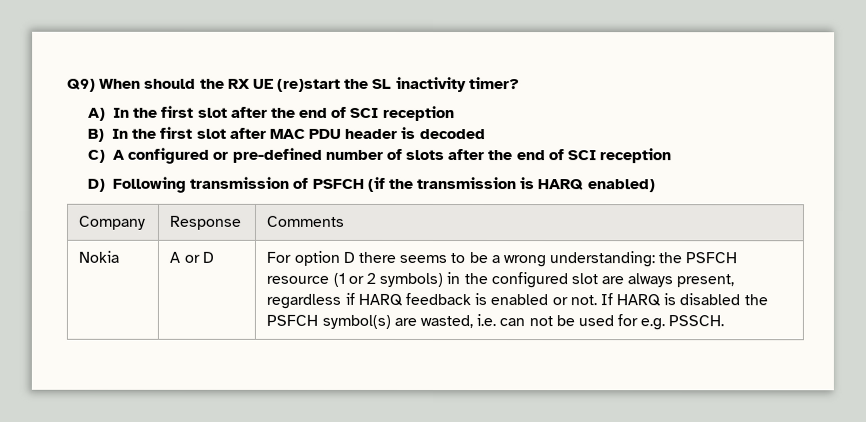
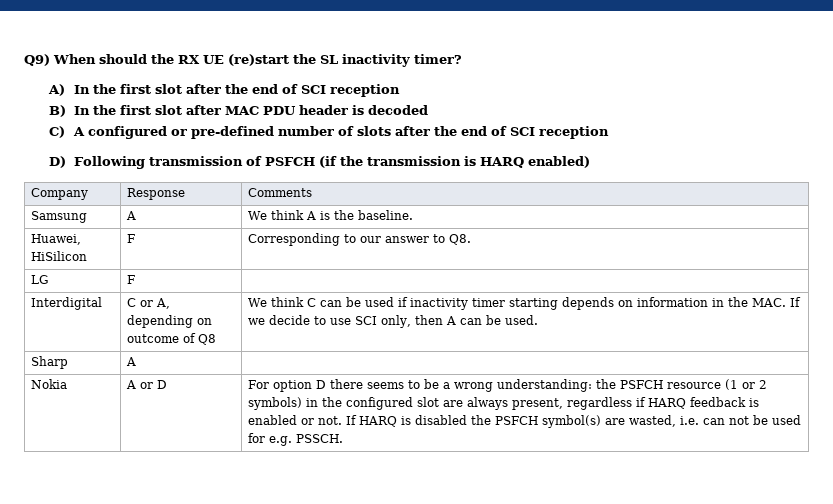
(345, 221) none -> [31,211,88,223] [126,211,137,220] [248,210,414,220] [31,234,82,245] [31,251,88,261] [127,234,136,243] [248,233,472,246] [31,275,50,284] [127,275,136,284] [31,297,103,310] [127,298,171,309] [127,315,213,328] [127,333,217,345] [248,297,802,310] [248,315,539,328] [31,356,69,369] [126,357,137,366] // Samsung | A | We think A is the baseline. // Huawei, HiSilicon | F | Corresponding to our answer to Q8. // LG | F | // Interdigital | C or A, depending on outcome of Q8 | We think C can be used if inactivity timer starting depends on information in the MAC. If we decide to use SCI only, then A can be used. // Sharp | A |

